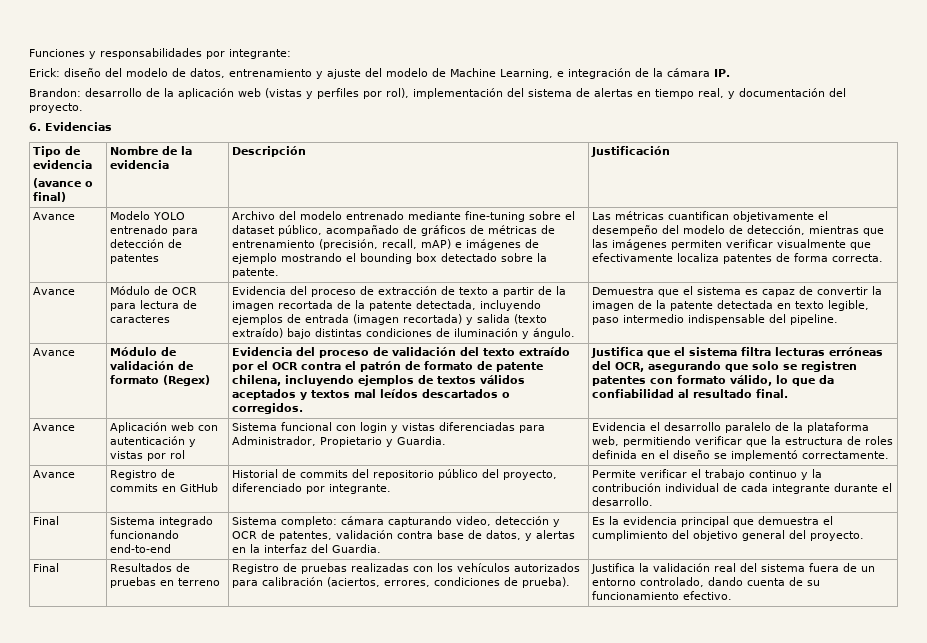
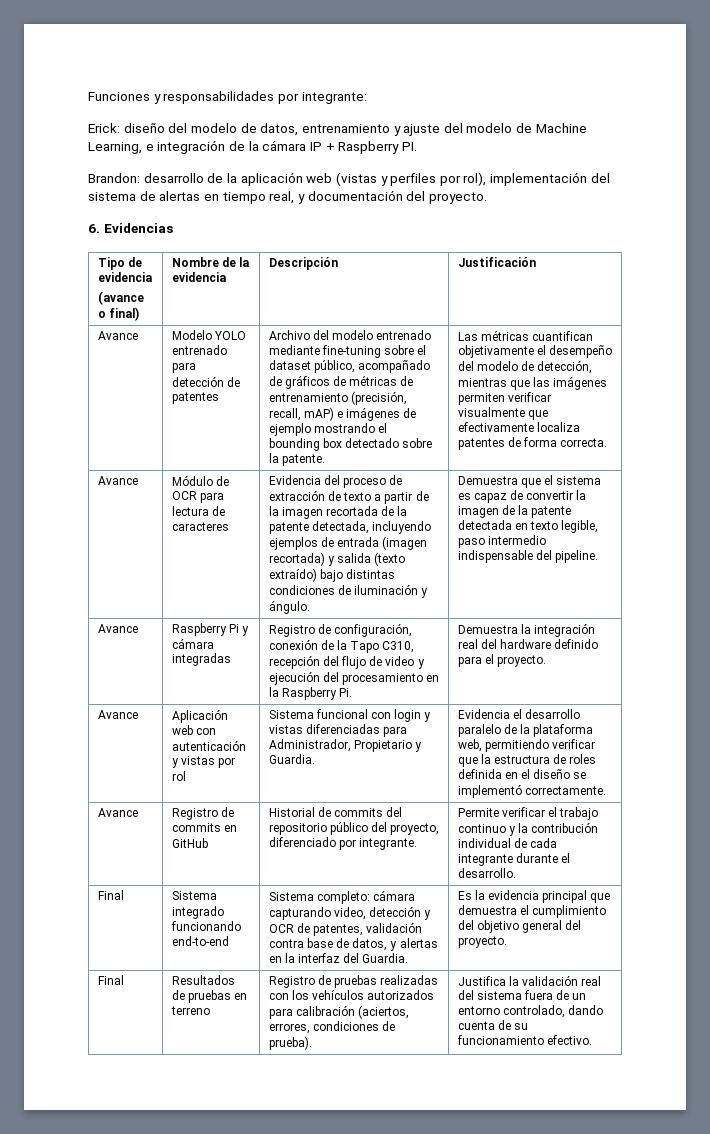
[714,69,730,77] IP. -> [309,141,417,154] IP + Raspberry PI.
[110,347,177,356] [110,361,194,370] [110,375,211,386] [232,347,571,358] [232,361,544,372] [232,375,526,386] [232,389,511,400] [232,403,304,414] [591,347,884,358] [592,361,858,372] [592,375,835,386] [592,389,789,398] Módulo de validación de formato (Regex) | Evidencia del proceso de validación del texto extraído por el OCR contra el patrón de formato de patente chilena, incluyendo ejemplos de textos válidos aceptados y textos mal leídos descartados o corregidos. | Justifica que el sistema filtra lecturas erróneas del OCR, asegurando que solo se registren patentes con formato válido, lo que da confiabilidad al resultado final. -> [171,623,249,636] [171,638,214,649] [171,653,231,666] [268,623,412,637] [268,639,415,653] [268,655,425,669] [268,671,440,685] [268,687,352,700] [457,623,595,637] [457,639,599,649] [457,654,546,667] Raspberry Pi y cámara integradas | Registro de configuración, conexión de la Tapo C310, recepción del flujo de video y ejecución del procesamiento en la Raspberry Pi. | Demuestra la integración real del hardware definido para el proyecto.

